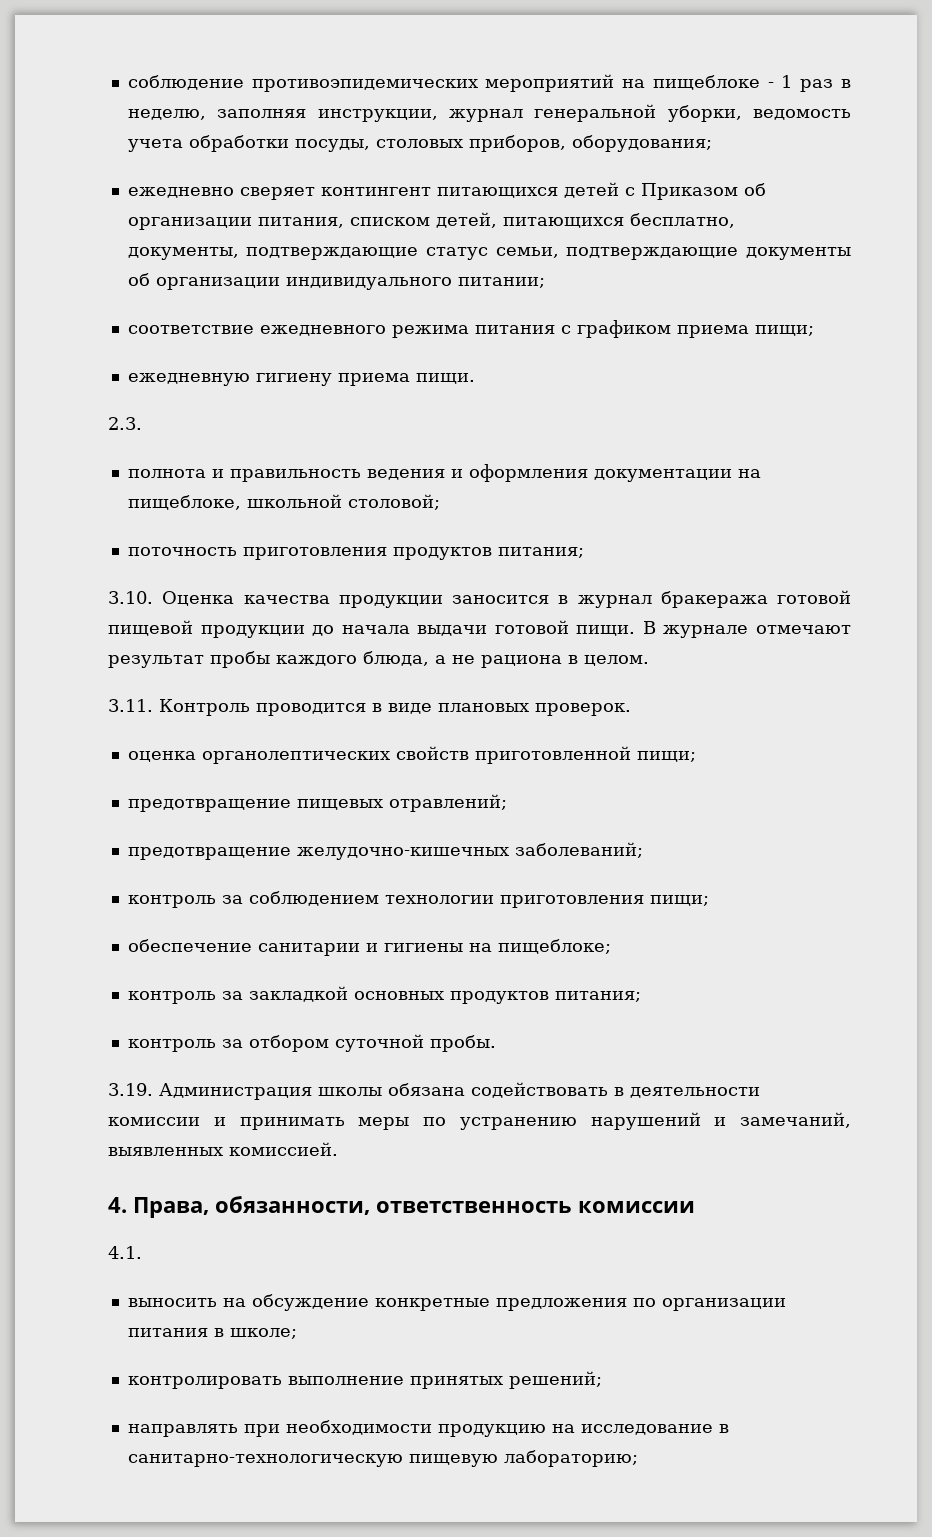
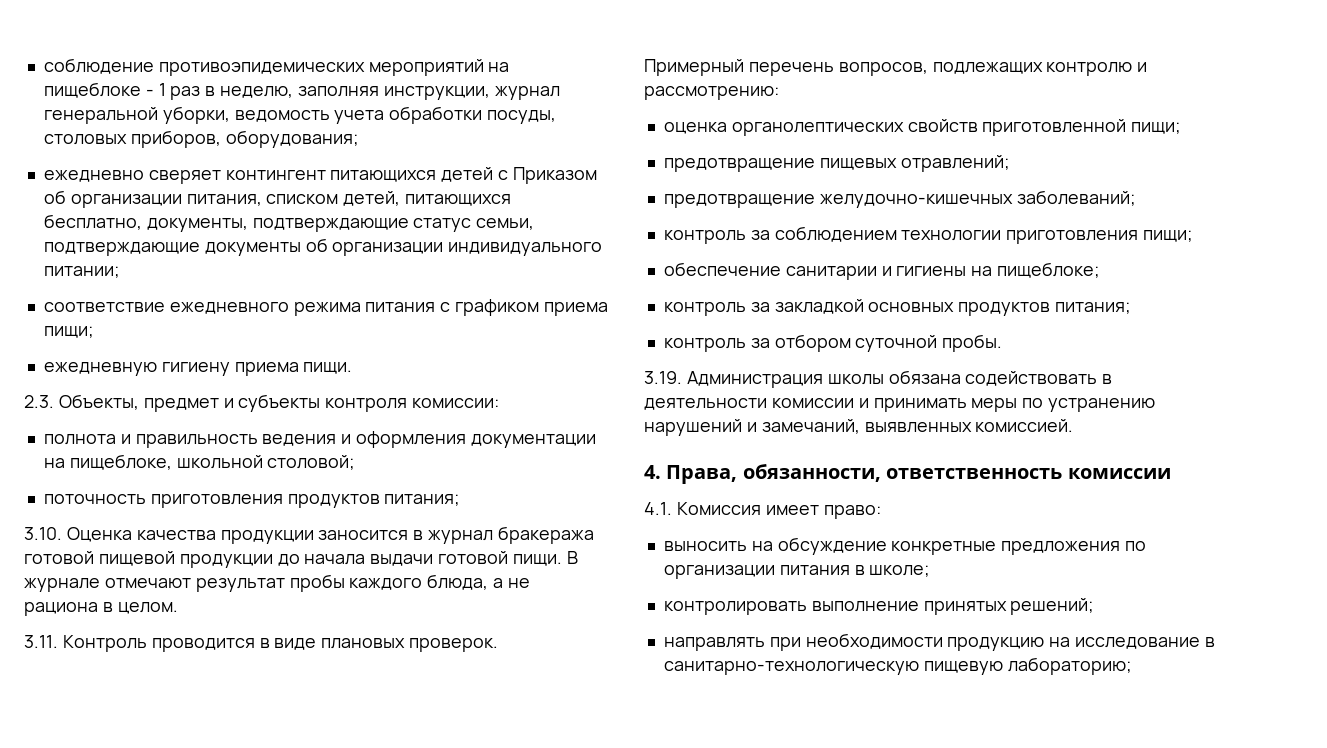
(142, 423) none -> [58,394,500,412] Объекты, предмет и субъекты контроля комиссии:
(631, 709) none -> [644,59,1148,76] [644,86,779,100] // Примерный перечень вопросов, подлежащих контролю и рассмотрению:
(142, 1252) none -> [676,502,881,519] Комиссия имеет право:

